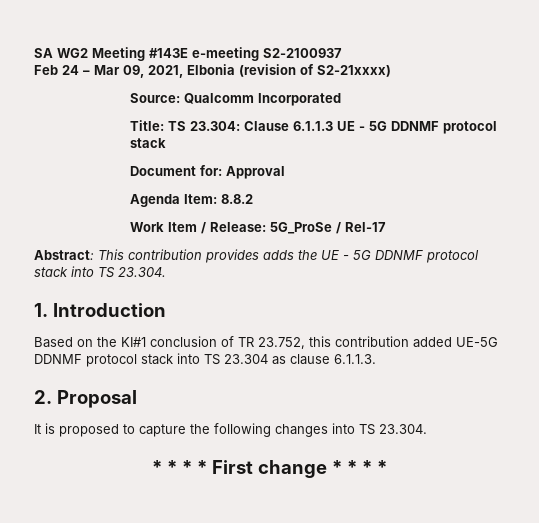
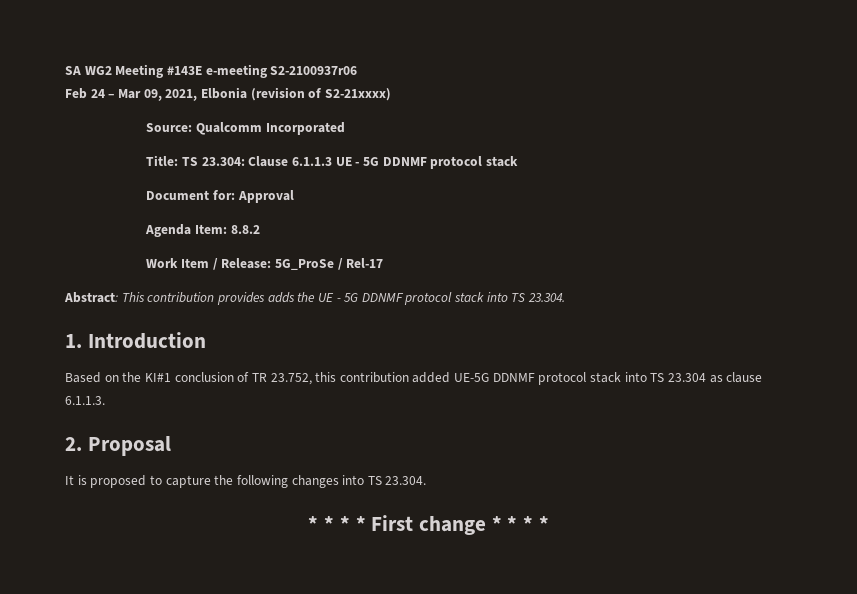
[263,48,342,58] S2-2100937 -> [270,66,358,75] S2-2100937r06

